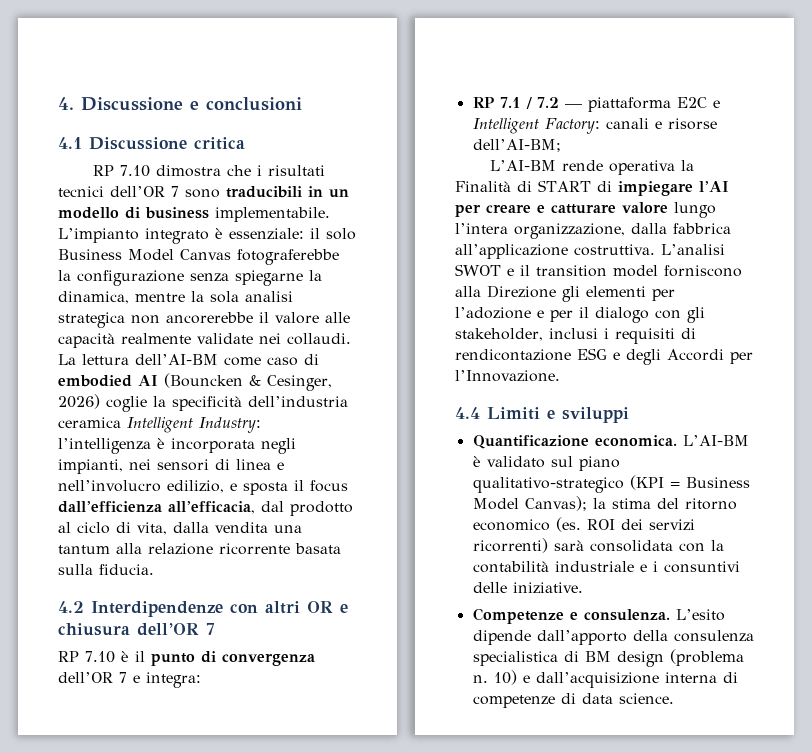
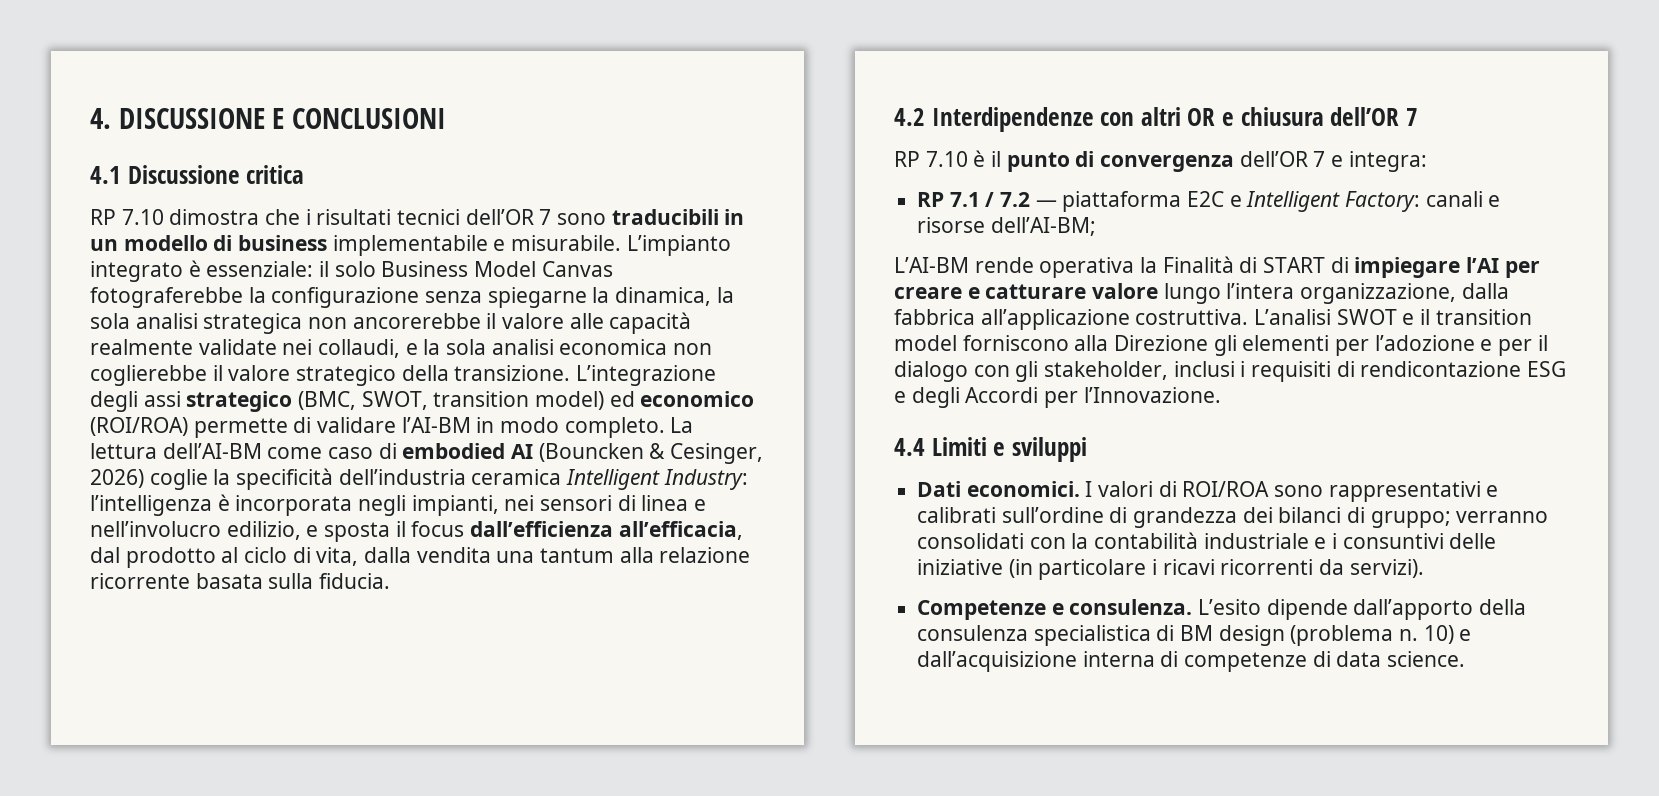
[81,97,302,111] Discussione e conclusioni -> [118,108,447,129] DISCUSSIONE E CONCLUSIONI
[215,207,330,222] implementabile. -> [332,235,622,256] implementabile e misurabile.
[135,293,185,302] mentre -> (712, 296) none
[287,333,351,345] collaudi. -> [318,339,713,358] [90,365,717,386] [90,391,755,412] [90,417,665,438] collaudi, e la sola analisi economica non coglierebbe il valore strategico della transizione. L’integrazione degli assi strategico (BMC, SWOT, transition model) ed economico (ROI/ROA) permette di validare l’AI-BM in modo completo.
[472,435,749,449] [472,456,620,471] [472,475,750,493] [472,496,737,511] [472,517,695,532] [472,538,673,553] Quantificazione economica. L’AI-BM è validato sul piano qualitativo-strategico (KPI = Business Model Canvas); la stima del ritorno economico (es. ROI dei servizi ricorrenti) sarà consolidata -> [917,481,1499,502] [917,507,1549,528] [917,533,1025,549] Dati economici. I valori di ROI/ROA sono rappresentativi e calibrati sull’ordine di grandezza dei bilanci di gruppo; verranno consolidati
[512,582,583,594] iniziative. -> [917,559,1424,580] iniziative (in particolare i ricavi ricorrenti da servizi).

